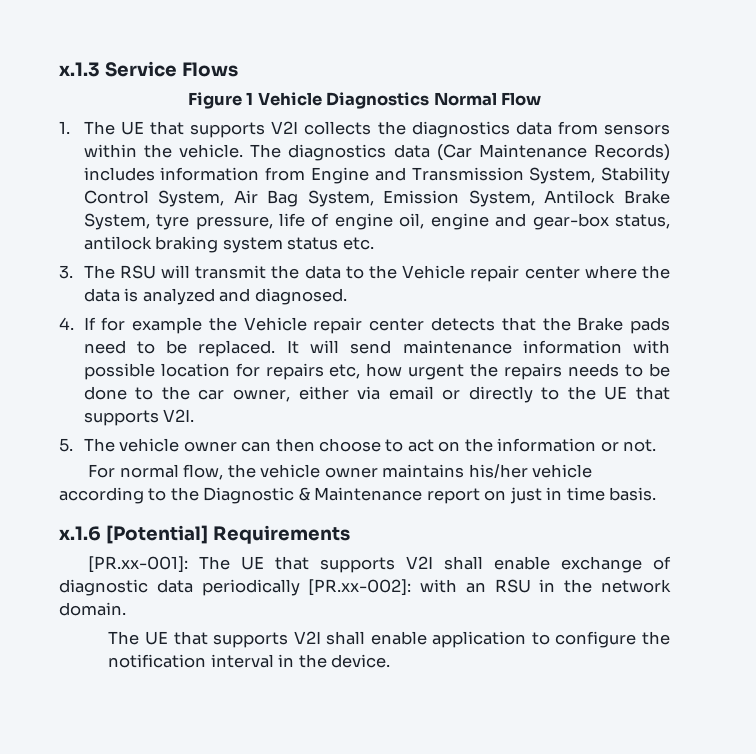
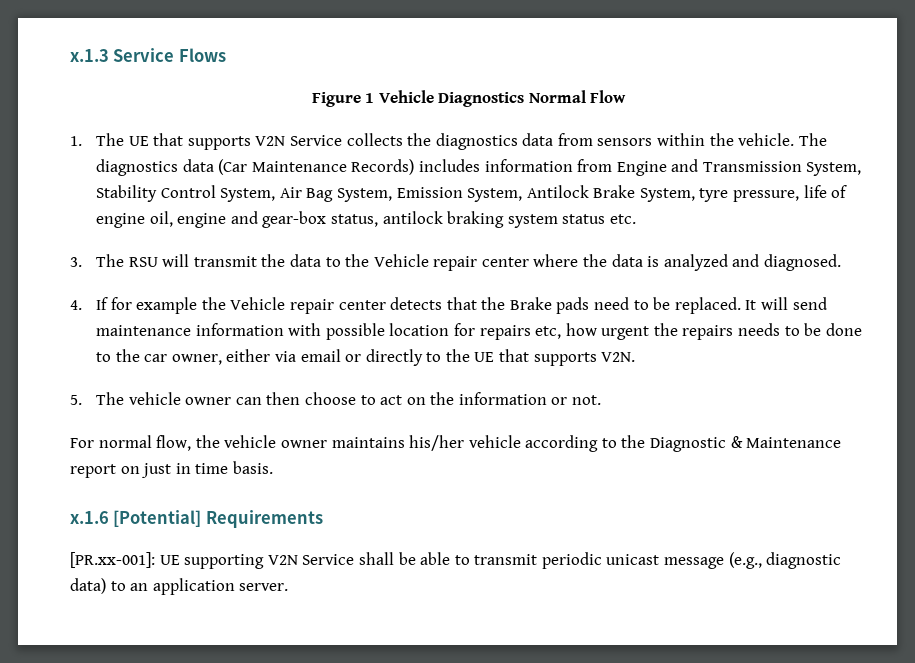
[271,121,299,134] V2I -> [255,135,342,146] V2N Service
[163,409,195,422] V2I. -> [601,352,636,362] V2N.
[199,556,671,573] [59,579,671,596] [59,602,126,616] [108,631,671,648] [108,654,391,668] The UE that supports V2I shall enable exchange of diagnostic data periodically [PR.xx-002]: with an RSU in the network domain. // The UE that supports V2I shall enable application to configure the notification interval in the device. -> [159,552,842,569] [70,578,289,595] UE supporting V2N Service shall be able to transmit periodic unicast message (e.g., diagnostic data) to an application server.

